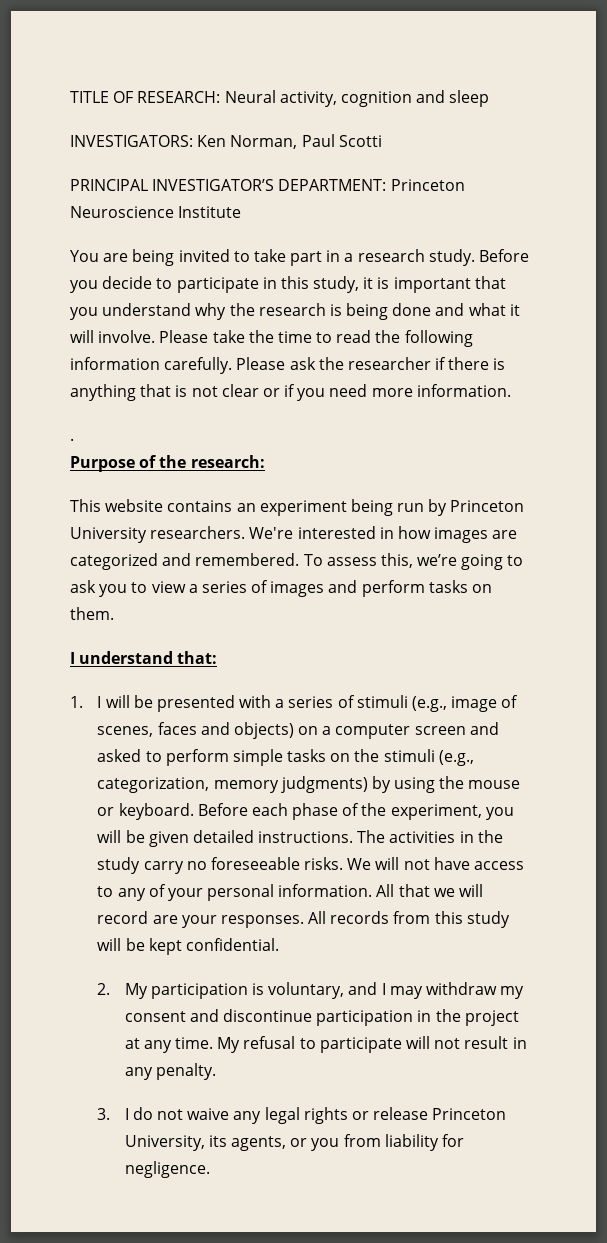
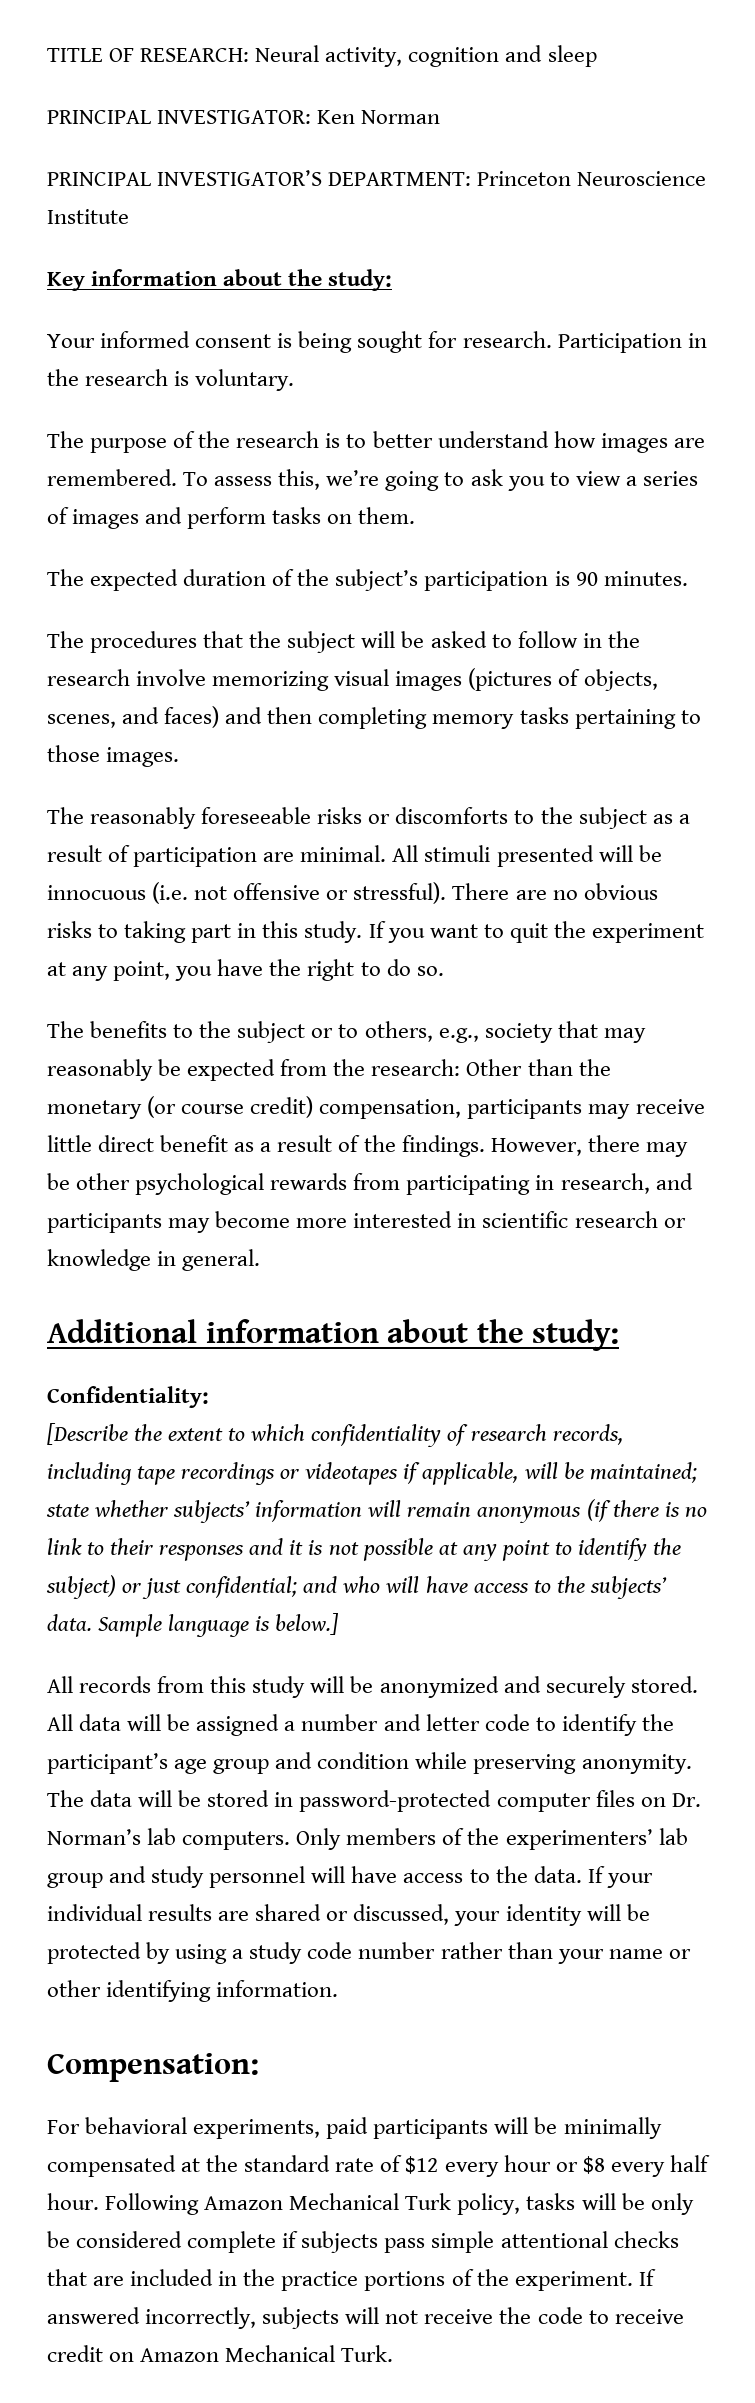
[70,134,382,149] INVESTIGATORS: Ken Norman, Paul Scotti -> [47,110,441,124] PRINCIPAL INVESTIGATOR: Ken Norman
[70,249,530,266] [70,276,506,293] [70,303,520,320] [70,330,473,347] [70,357,506,374] [70,384,511,401] [70,438,74,441] [70,455,265,472] [70,499,525,516] [70,526,394,543] You are being invited to take part in a research study. Before you decide to participate in this study, it is important that you understand why the research is being done and what it will involve. Please take the time to read the following information carefully. Please ask the researcher if there is anything that is not clear or if you need more information. // . // Purpose of the research: // This website contains an experiment being run by Princeton University researchers. We're interested in -> [47,269,393,291] [47,331,707,353] [47,369,295,391] [47,431,549,453] Key information about the study: // Your informed consent is being sought for research. Participation in the research is voluntary. // The purpose of the research is to better understand
[70,553,192,570] categorized and -> (705, 443) none
[70,651,218,664] [70,695,519,712] [97,722,499,739] [97,749,474,766] [97,776,521,793] [97,803,514,820] [97,830,503,847] [97,857,525,874] [97,884,484,901] [97,911,304,928] I understand that: // 1. I will be presented with a series of stimuli (e.g., image of scenes, faces and objects) on a computer screen and asked to perform simple tasks on the stimuli (e.g., categorization, memory judgments) by using the mouse or keyboard. Before each phase of the experiment, you will be given detailed instructions. The activities in the study carry no foreseeable risks. We will not have access to any of your personal information. All that we will record are your responses. -> [47,569,688,591] [47,631,640,653] [47,668,658,691] [47,706,701,729] [47,745,180,767] [47,807,690,829] [47,845,662,867] [47,882,658,904] [47,921,704,943] [47,959,444,981] [47,1021,646,1043] [47,1059,611,1081] [47,1096,705,1119] [47,1135,688,1157] [47,1173,693,1195] [47,1211,686,1233] [47,1249,261,1271] [47,1319,620,1351] [47,1386,209,1408] [47,1423,623,1447] [47,1462,697,1485] [46,1499,707,1523] [47,1538,682,1561] [46,1575,667,1599] [47,1613,340,1637] The expected duration of the subject’s participation is 90 minutes. // The procedures that the subject will be asked to follow in the research involve memorizing visual images (pictures of objects, scenes, and faces) and then completing memory tasks pertaining to those images. // The reasonably foreseeable risks or discomforts to the subject as a result of participation are minimal. All stimuli presented will be innocuous (i.e. not offensive or stressful). There are no obvious risks to taking part in this study. If you want to quit the experiment at any point, you have the right to do so. // The benefits to the subject or to others, e.g., society that may reasonably be expected from the research: Other than the monetary (or course credit) compensation, participants may receive little direct benefit as a result of the findings. However, there may be other psychological rewards from participating in research, and participants may become more interested in scientific research or knowledge in general. // Additional information about the study: // Confidentiality: // [Describe the extent to which confidentiality of research records, including tape recordings or videotapes if applicable, will be maintained; state whether subjects’ information will remain anonymous (if there is no link to their responses and it is not possible at any point to identify the subject) or just confidential; and who will have access to the subjects’ data. Sample language is below.] //
[148,938,279,955] [97,982,525,999] [124,1009,519,1026] [124,1036,527,1053] [124,1063,216,1080] [97,1107,507,1124] [124,1134,464,1151] [124,1161,210,1178] kept confidential. // 2. My participation is voluntary, and I may withdraw my consent and discontinue participation in the project at any time. My refusal to participate will not result in any penalty. // 3. I do not waive any legal rights or release Princeton University, its agents, or you from liability for negligence. -> [379,1676,698,1698] [47,1714,674,1736] [47,1752,692,1774] [47,1790,701,1812] [47,1828,688,1850] [47,1866,653,1888] [47,1904,650,1926] [47,1942,691,1964] [47,1980,339,2002] [47,2053,259,2082] [47,2117,662,2139] [47,2155,710,2177] [47,2193,694,2215] [47,2231,679,2253] [47,2269,656,2291] [47,2307,684,2329] [47,2345,394,2362] anonymized and securely stored. All data will be assigned a number and letter code to identify the participant’s age group and condition while preserving anonymity. The data will be stored in password-protected computer files on Dr. Norman’s lab computers. Only members of the experimenters’ lab group and study personnel will have access to the data. If your individual results are shared or discussed, your identity will be protected by using a study code number rather than your name or other identifying information. // Compensation: // For behavioral experiments, paid participants will be minimally compensated at the standard rate of $12 every hour or $8 every half hour. Following Amazon Mechanical Turk policy, tasks will be only be considered complete if subjects pass simple attentional checks that are included in the practice portions of the experiment. If answered incorrectly, subjects will not receive the code to receive credit on Amazon Mechanical Turk.

